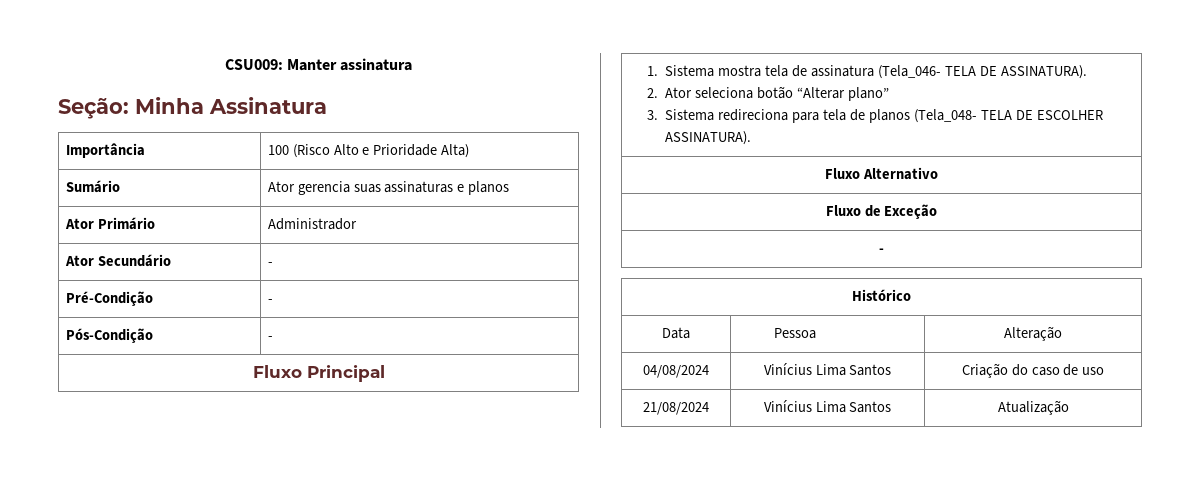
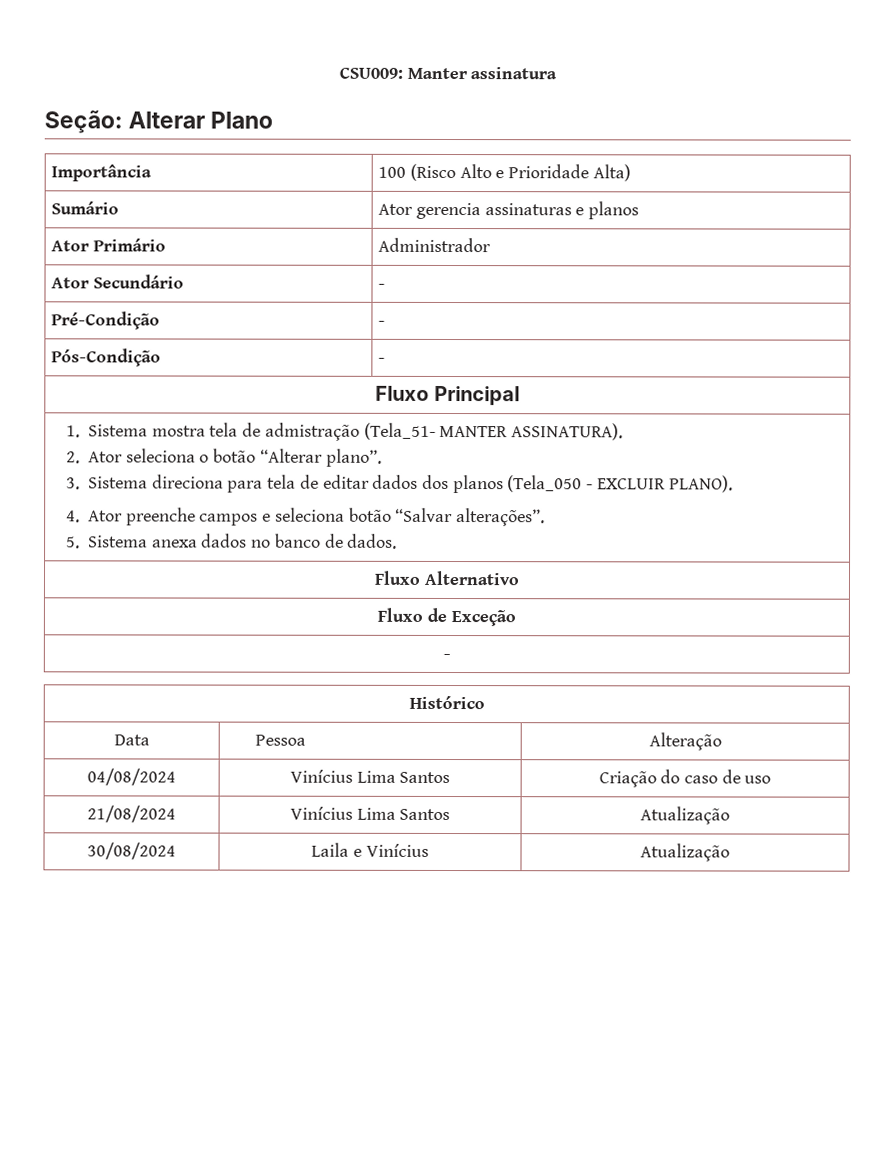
[135,97,327,114] Minha Assinatura -> [128,111,274,129] Alterar Plano
[353,184,381,193] suas -> (482, 211) none
[810,65,997,79] assinatura (Tela_046- TELA DE -> [264,422,509,441] admistração (Tela_51- MANTER
(754, 93) none -> [199,454,210,463] o
[847,87,889,101] plano” -> [325,448,382,467] plano”.
[718,109,789,121] redireciona -> [151,474,224,489] direciona
[868,109,1103,123] [665,131,752,145] planos (Tela_048- TELA DE ESCOLHER ASSINATURA). -> [322,474,733,494] [66,507,545,527] [66,533,398,549] editar dados dos planos (Tela_050 - EXCLUIR PLANO). // 4. Ator preenche campos e seleciona botão “Salvar alterações”. // 5. Sistema anexa dados no banco de dados.
(1069, 407) none -> [87,842,176,860] [311,842,429,857] [640,843,730,862] // 30/08/2024 | Laila e Vinícius | Atualização

